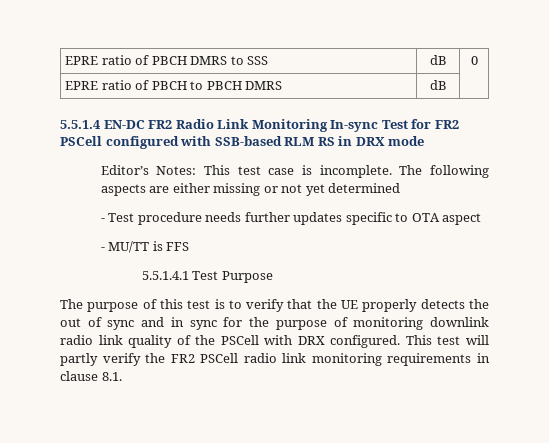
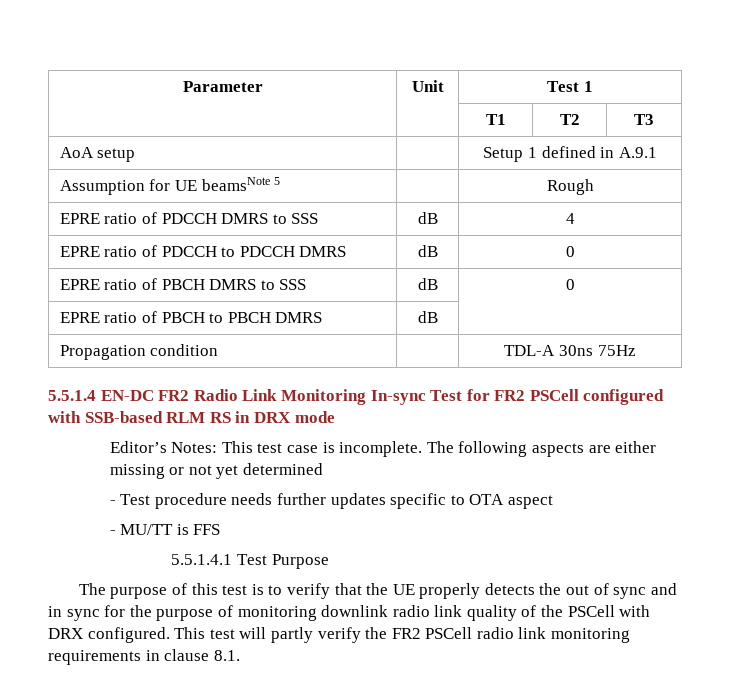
(65, 60) none -> [182,81,263,92] [411,80,444,92] [547,81,593,92] [485,114,506,125] [559,114,580,125] [634,114,654,125] [59,147,136,162] [483,146,657,162] [59,177,281,195] [546,179,594,195] [59,212,319,224] [417,212,438,224] [565,213,575,224] [59,245,347,257] [417,245,438,257] [565,246,575,257] Parameter | Unit | Test 1 // | | T1 | T2 | T3 // AoA setup | | Setup 1 defined in A.9.1 // Assumption for UE beamsNote 5 | | Rough // EPRE ratio of PDCCH DMRS to SSS | dB | 4 // EPRE ratio of PDCCH to PDCCH DMRS | dB | 0 //
(447, 85) none -> [59,344,219,360] [504,345,636,356] // Propagation condition | | TDL-A 30ns 75Hz

